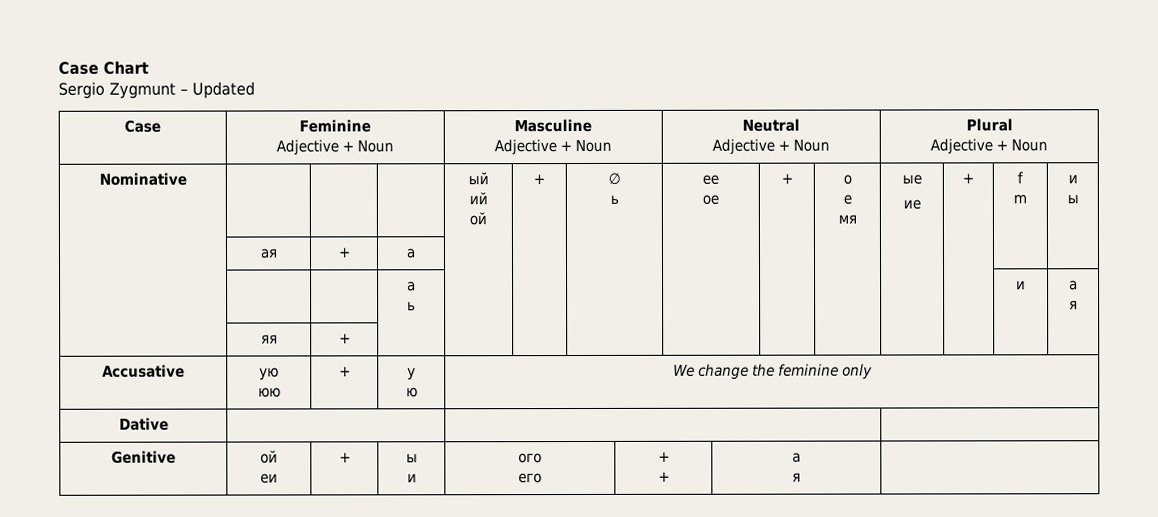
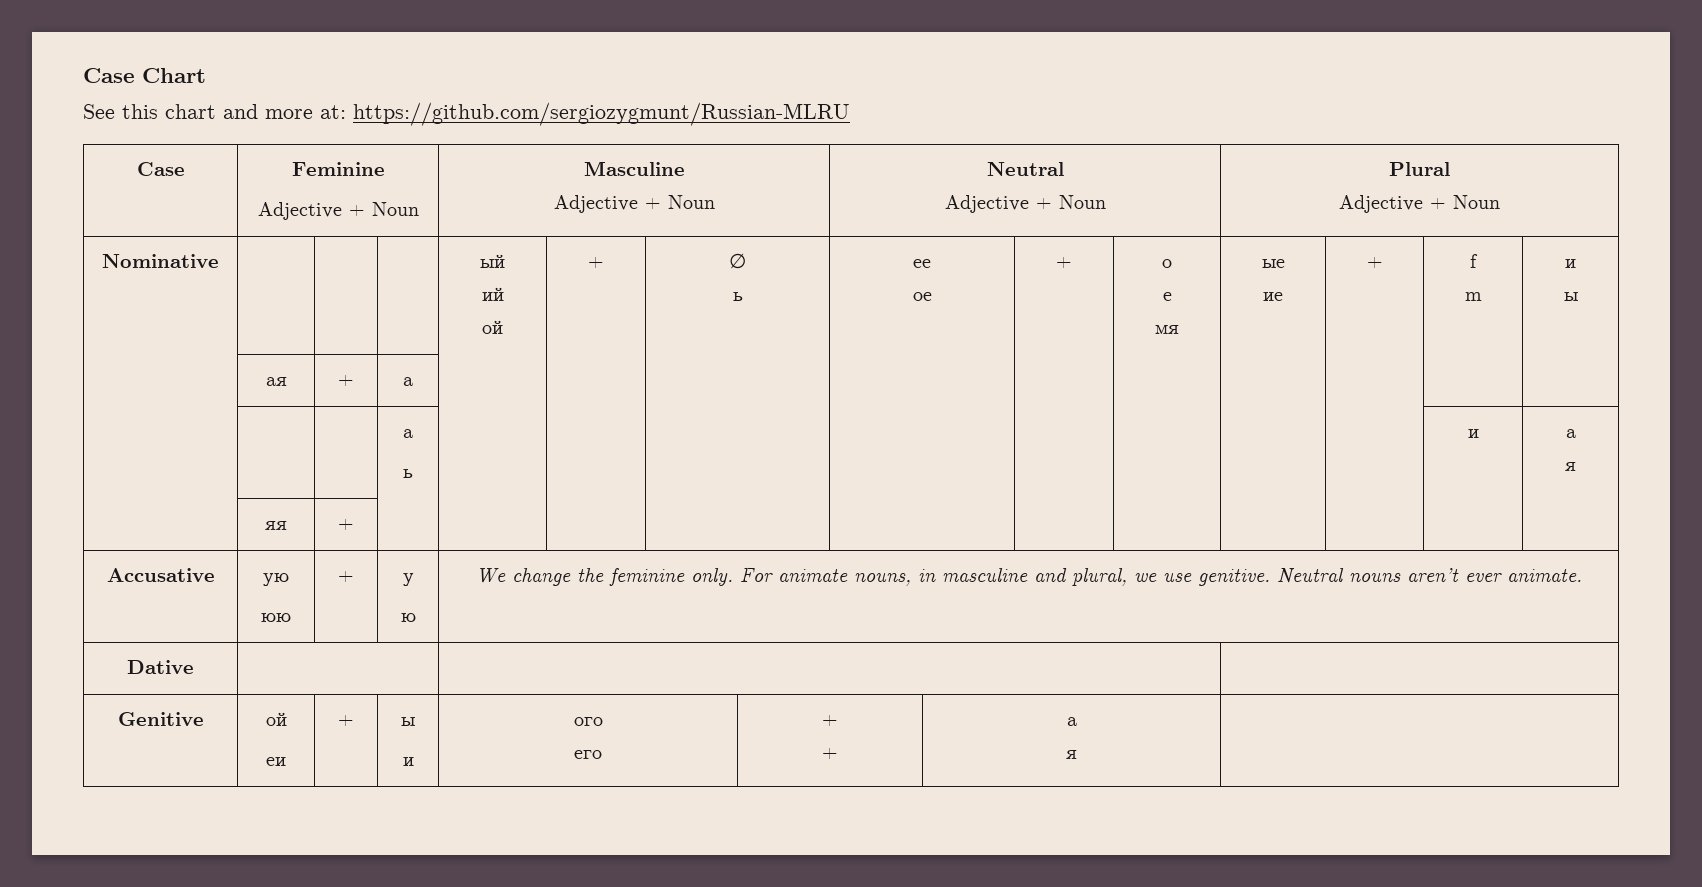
[58,81,255,99] Sergio Zygmunt – Updated -> [83,102,850,126] See this chart and more at: https://github.com/sergiozygmunt/Russian-MLRU
[841,363,873,380] only -> [690,567,1582,586] only. For animate nouns, in masculine and plural, we use genitive. Neutral nouns aren’t ever animate.

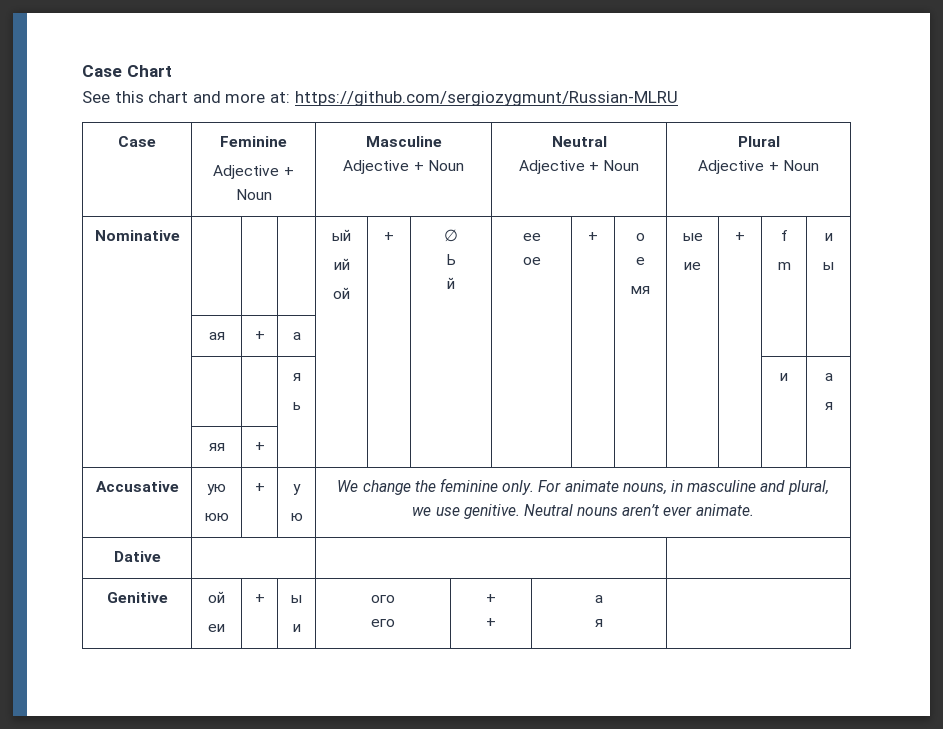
[732,292,743,301] ь -> [446,254,456,265] [447,277,455,289] Ь // й
[403,429,413,438] а -> [292,373,301,381] я

